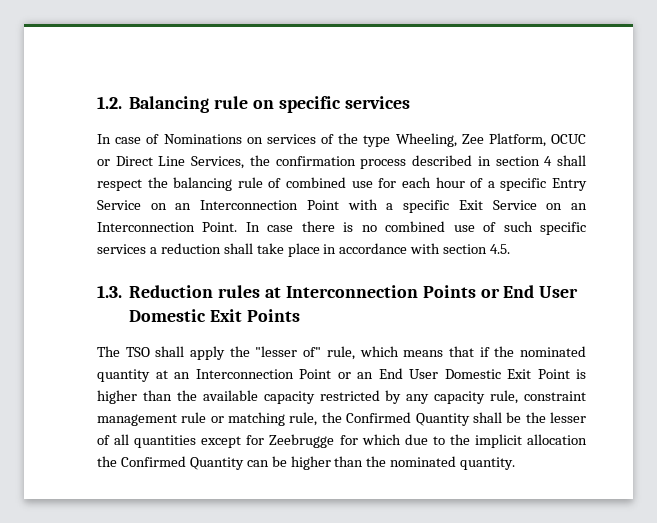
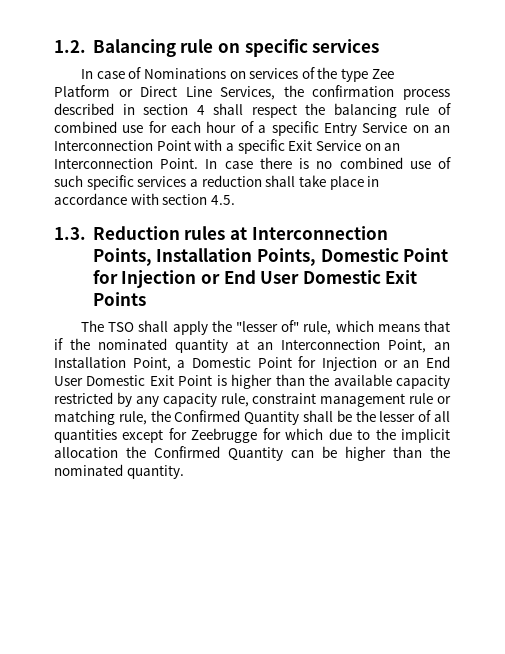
[395,133,586,147] Wheeling, Zee Platform, OCUC -> [371,69,394,79] [54,85,110,97] Zee Platform
[422,285,476,298] Points -> [92,248,449,266] [92,270,197,288] Points, Installation Points, Domestic Point for Injection
[299,369,331,379] Point -> [388,339,450,353] [54,356,377,371] Point, an Installation Point, a Domestic Point for Injection

